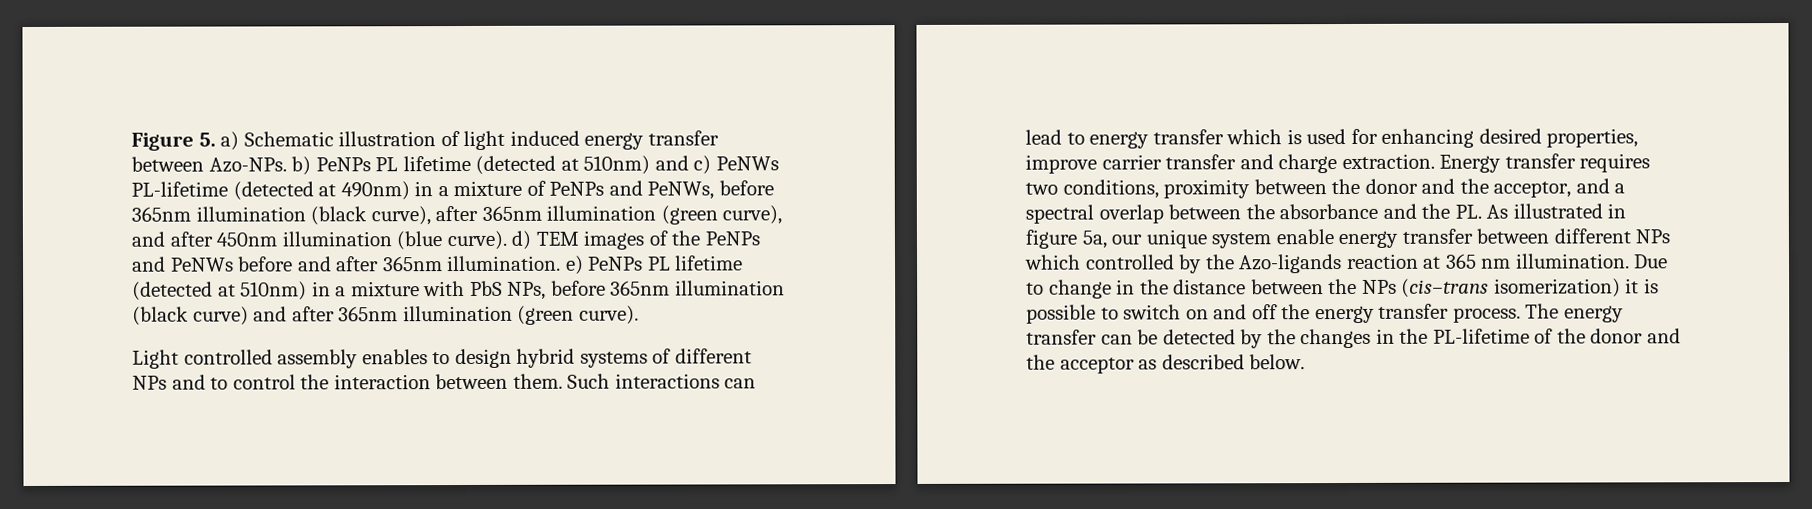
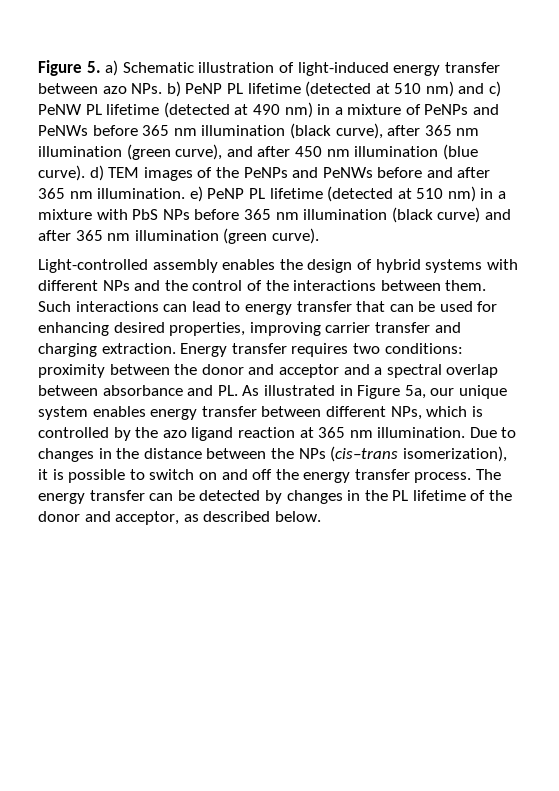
[463,130,719,151] [131,155,779,176] [131,181,410,201] light induced energy transfer between Azo-NPs. b) PeNPs PL lifetime (detected at 510nm) and c) PeNWs PL-lifetime (detected at 490nm) -> [297,62,500,76] [38,81,502,97] [38,102,313,118] light-induced energy transfer between azo NPs. b) PeNP PL lifetime (detected at 510 nm) and c) PeNW PL lifetime (detected at 490 nm)
[647,180,774,200] [131,206,191,222] PeNWs, before 365nm -> [38,125,197,136] PeNWs before 365 nm
[481,205,542,221] 365nm -> [424,125,480,136] 365 nm
[216,232,278,247] 450nm -> [294,146,350,157] 450 nm
[382,256,443,272] 365nm -> [38,188,93,199] 365 nm
[588,255,744,271] [132,281,308,301] PeNPs PL lifetime (detected at 510nm) -> [207,186,476,202] PeNP PL lifetime (detected at 510 nm)
[507,280,671,300] NPs, before 365nm -> [162,209,299,220] NPs before 365 nm
[338,306,399,322] 365nm -> [75,230,131,241] 365 nm
[132,348,512,369] Light controlled assembly enables to design -> [38,259,372,273] Light-controlled assembly enables the design of
[652,348,672,364] of -> [486,259,518,270] with
[210,374,431,390] to control the interaction -> [164,280,377,291] the control of the interactions
[1226,129,1302,145] which is -> [356,301,436,312] that can be
[1025,154,1097,174] improve -> [249,322,321,336] improving
[1278,154,1338,174] charge -> [38,343,97,357] charging
[1062,179,1159,199] conditions, -> [384,343,463,354] conditions:
[1459,178,1572,198] the acceptor, -> [278,364,339,378] acceptor
[1245,204,1275,220] the -> (98, 390) none
[1421,203,1451,219] the -> (214, 390) none
[1025,229,1077,249] figure -> [357,385,401,399] Figure
[1275,229,1334,245] enable -> [92,406,146,417] enables
[1635,229,1671,244] [1025,254,1081,270] NPs which -> [390,406,483,420] NPs, which is
[1239,254,1343,274] Azo-ligands -> [162,427,234,441] azo ligand
[1048,279,1112,299] change -> [38,448,94,462] changes
[1493,278,1621,298] isomerization) -> [402,446,507,462] isomerization),
[1266,328,1530,349] the changes in the PL-lifetime -> [286,490,466,504] changes in the PL lifetime
[1026,354,1135,374] the acceptor -> [115,511,180,525] acceptor,

